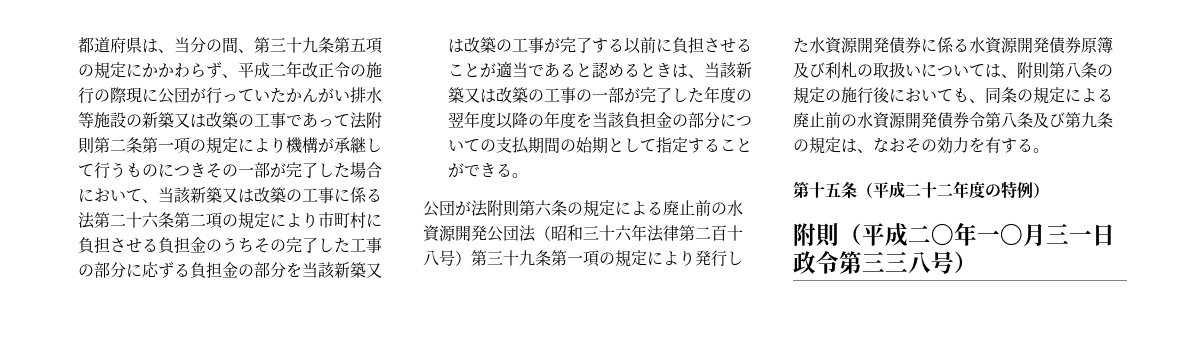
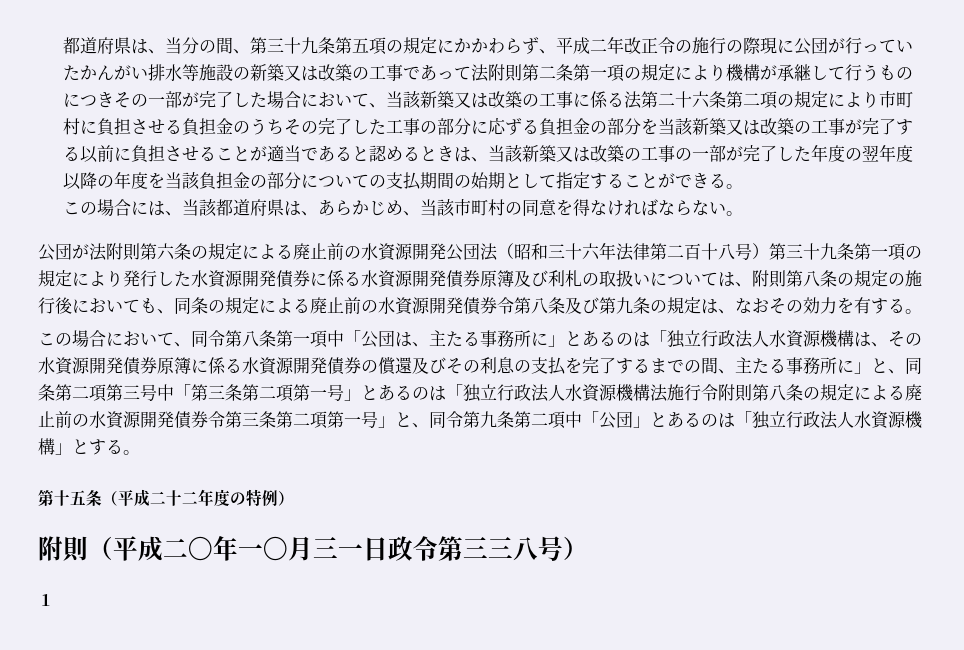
(529, 175) none -> [63,199,744,217] // この場合には、当該都道府県は、あらかじめ、当該市町村の同意を得なければならない。
(1049, 150) none -> [38,330,922,348] [38,357,922,375] [38,384,922,402] [38,411,923,429] [38,438,140,455] // この場合において、同令第八条第一項中「公団は、主たる事務所に」とあるのは「独立行政法人水資源機構は、その水資源開発債券原簿に係る水資源開発債券の償還及びその利息の支払を完了するまでの間、主たる事務所に」と、同条第二項第三号中「第三条第二項第一号」とあるのは「独立行政法人水資源機構法施行令附則第八条の規定による廃止前の水資源開発債券令第三条第二項第一号」と、同令第九条第二項中「公団」とあるのは「独立行政法人水資源機構」とする。
(977, 262) none -> [38,594,54,606] // １

